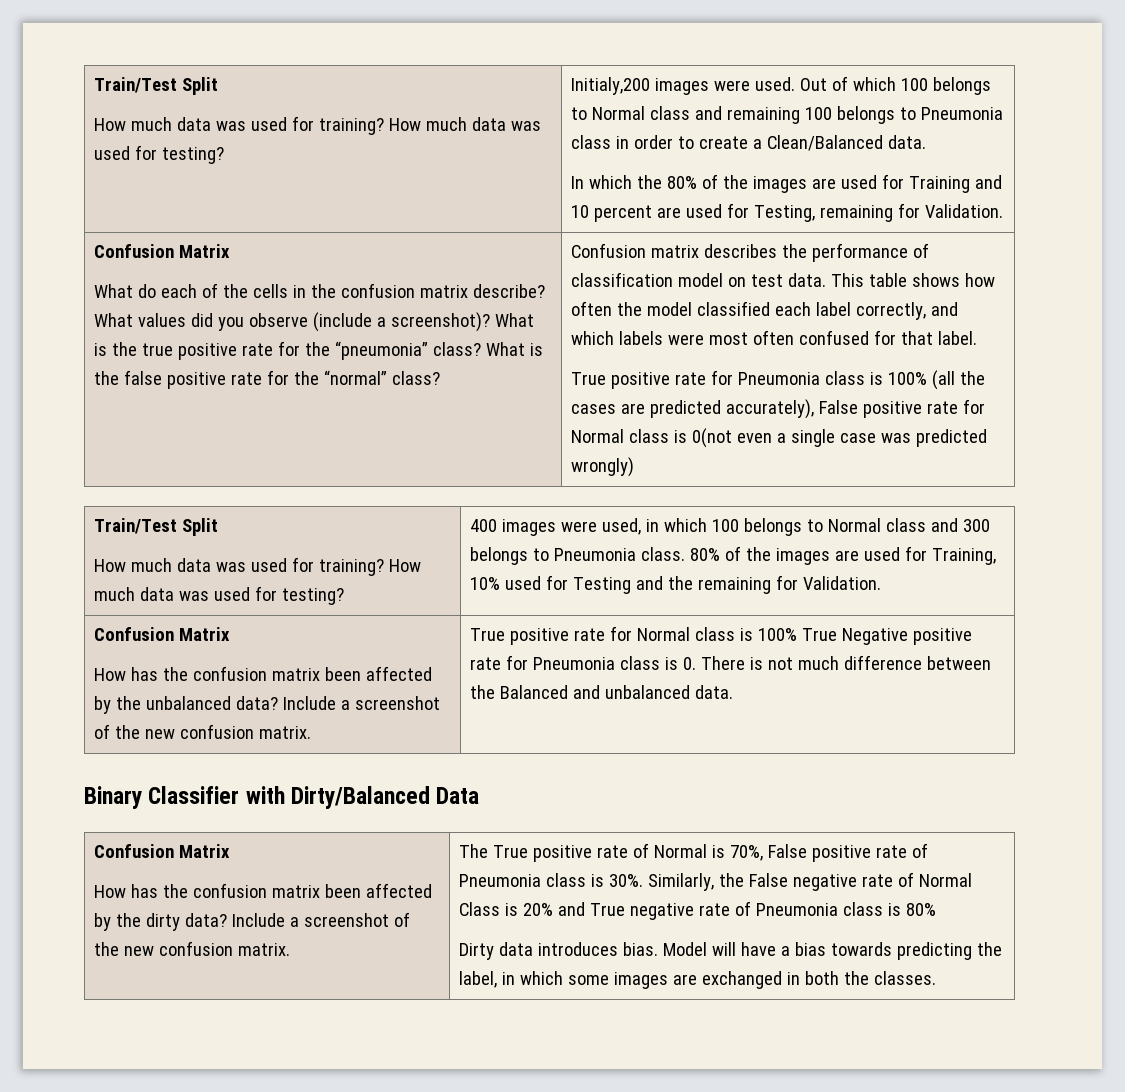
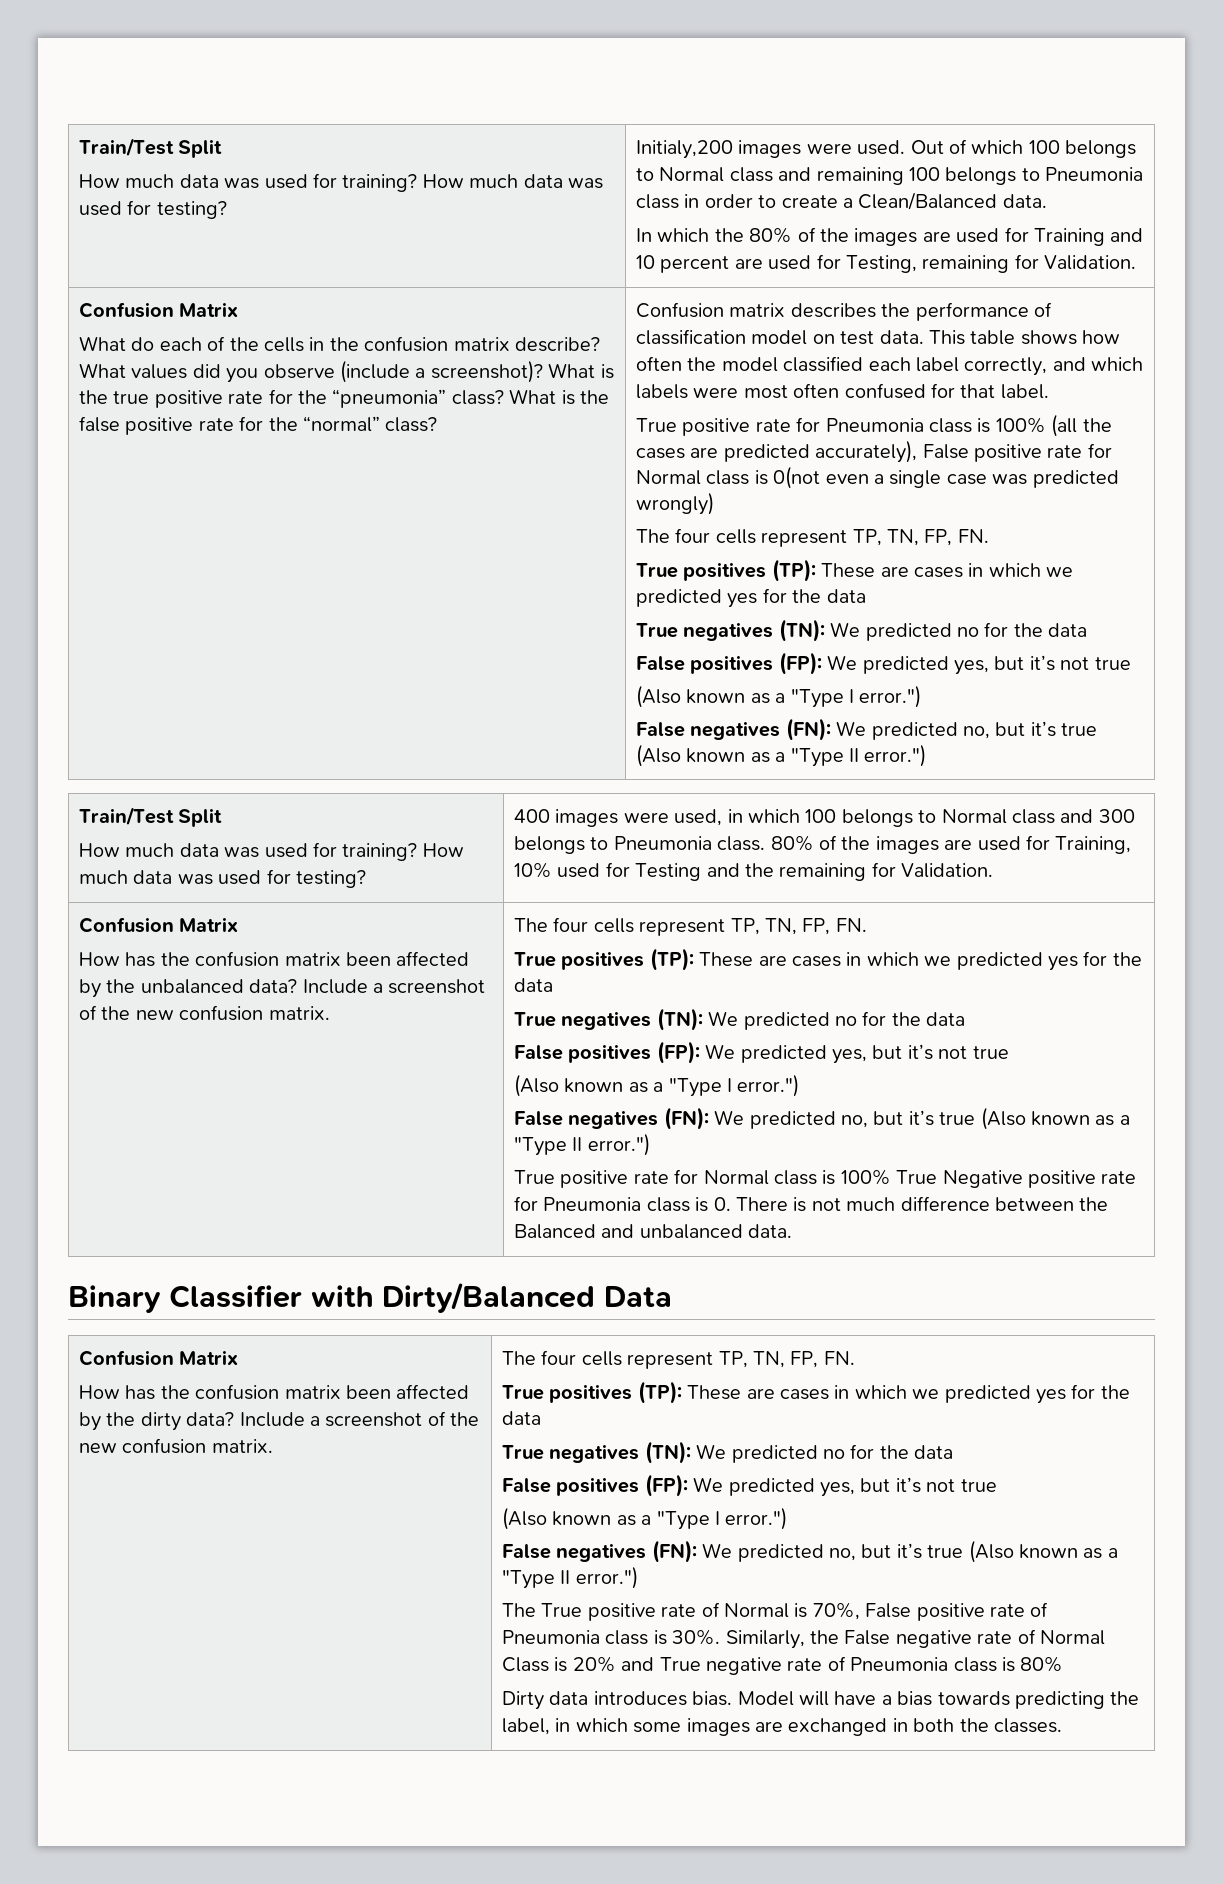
(635, 467) none -> [635,528,989,547] [635,559,1074,582] [635,588,866,608] [635,619,1088,642] [635,652,1131,675] [635,685,922,708] [635,718,1098,741] [635,744,927,767] // The four cells represent TP, TN, FP, FN. // True positives (TP): These are cases in which we predicted yes for the data // True negatives (TN): We predicted no for the data // False positives (FP): We predicted yes, but it’s not true // (Also known as a "Type I error.") // False negatives (FN): We predicted no, but it’s true (Also known as a "Type II error.")
(312, 732) none -> [513,917,867,936] [513,948,1142,971] [513,978,553,992] [513,1008,966,1031] [513,1041,1009,1064] [513,1074,800,1097] [513,1107,1130,1130] [513,1133,650,1156] The four cells represent TP, TN, FP, FN. // True positives (TP): These are cases in which we predicted yes for the data // True negatives (TN): We predicted no for the data // False positives (FP): We predicted yes, but it’s not true // (Also known as a "Type I error.") // False negatives (FN): We predicted no, but it’s true (Also known as a "Type II error.") //
(489, 851) none -> [541,1350,855,1369] [501,1381,1130,1404] [501,1411,541,1425] [501,1441,954,1464] [501,1474,997,1497] [501,1507,788,1530] [501,1540,1118,1563] [501,1566,638,1589] [501,1603,536,1617] four cells represent TP, TN, FP, FN. // True positives (TP): These are cases in which we predicted yes for the data // True negatives (TN): We predicted no for the data // False positives (FP): We predicted yes, but it’s not true // (Also known as a "Type I error.") // False negatives (FN): We predicted no, but it’s true (Also known as a "Type II error.") // The

